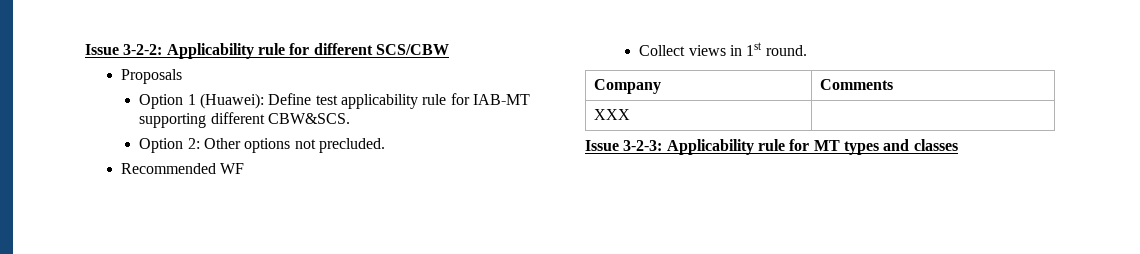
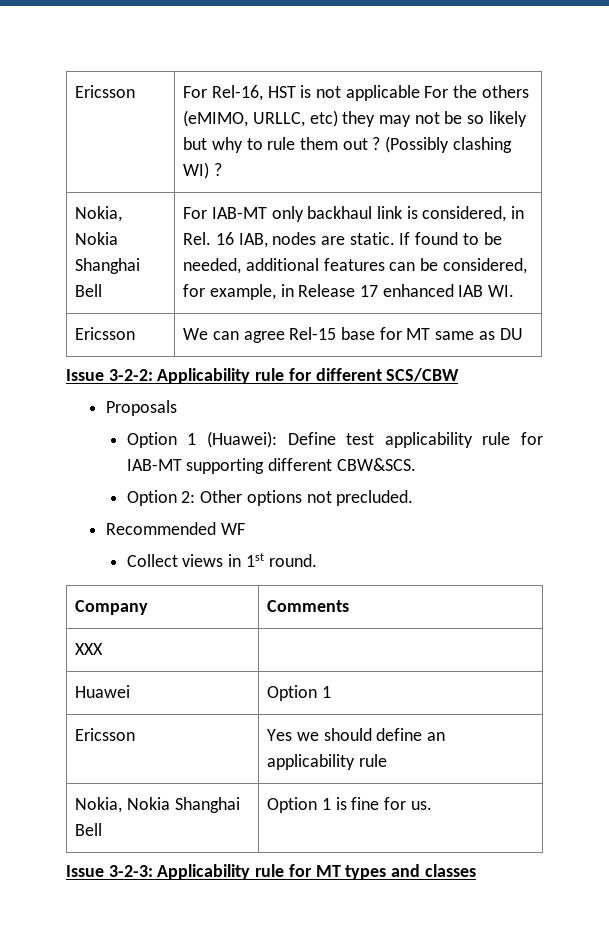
(85, 49) none -> [75,85,136,98] [183,85,529,101] [183,110,527,127] [183,136,512,153] [183,162,222,179] [75,206,123,222] [75,232,119,245] [75,258,141,274] [75,284,103,297] [183,206,525,222] [183,232,502,248] [183,258,527,274] [183,284,515,300] [75,327,136,340] [183,327,523,343] Ericsson | For Rel-16, HST is not applicable For the others (eMIMO, URLLC, etc) they may not be so likely but why to rule them out ? (Possibly clashing WI) ? // Nokia, Nokia Shanghai Bell | For IAB-MT only backhaul link is considered, in Rel. 16 IAB, nodes are static. If found to be needed, additional features can be considered, for example, in Release 17 enhanced IAB WI. // Ericsson | We can agree Rel-15 base for MT same as DU //
(630, 114) none -> [75,685,131,698] [267,685,331,701] [75,728,136,741] [267,728,446,741] [267,754,387,770] [75,797,240,813] [75,823,103,836] [267,797,432,813] // Huawei | Option 1 // Ericsson | Yes we should define an applicability rule // Nokia, Nokia Shanghai Bell | Option 1 is fine for us.

